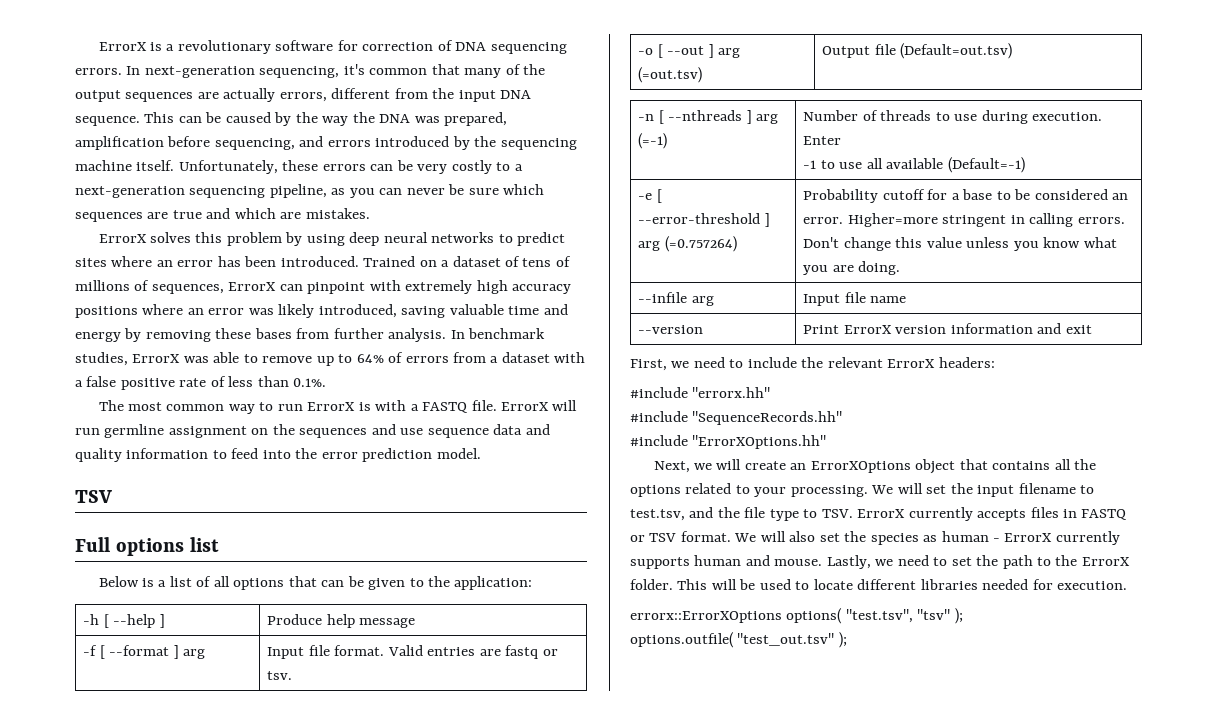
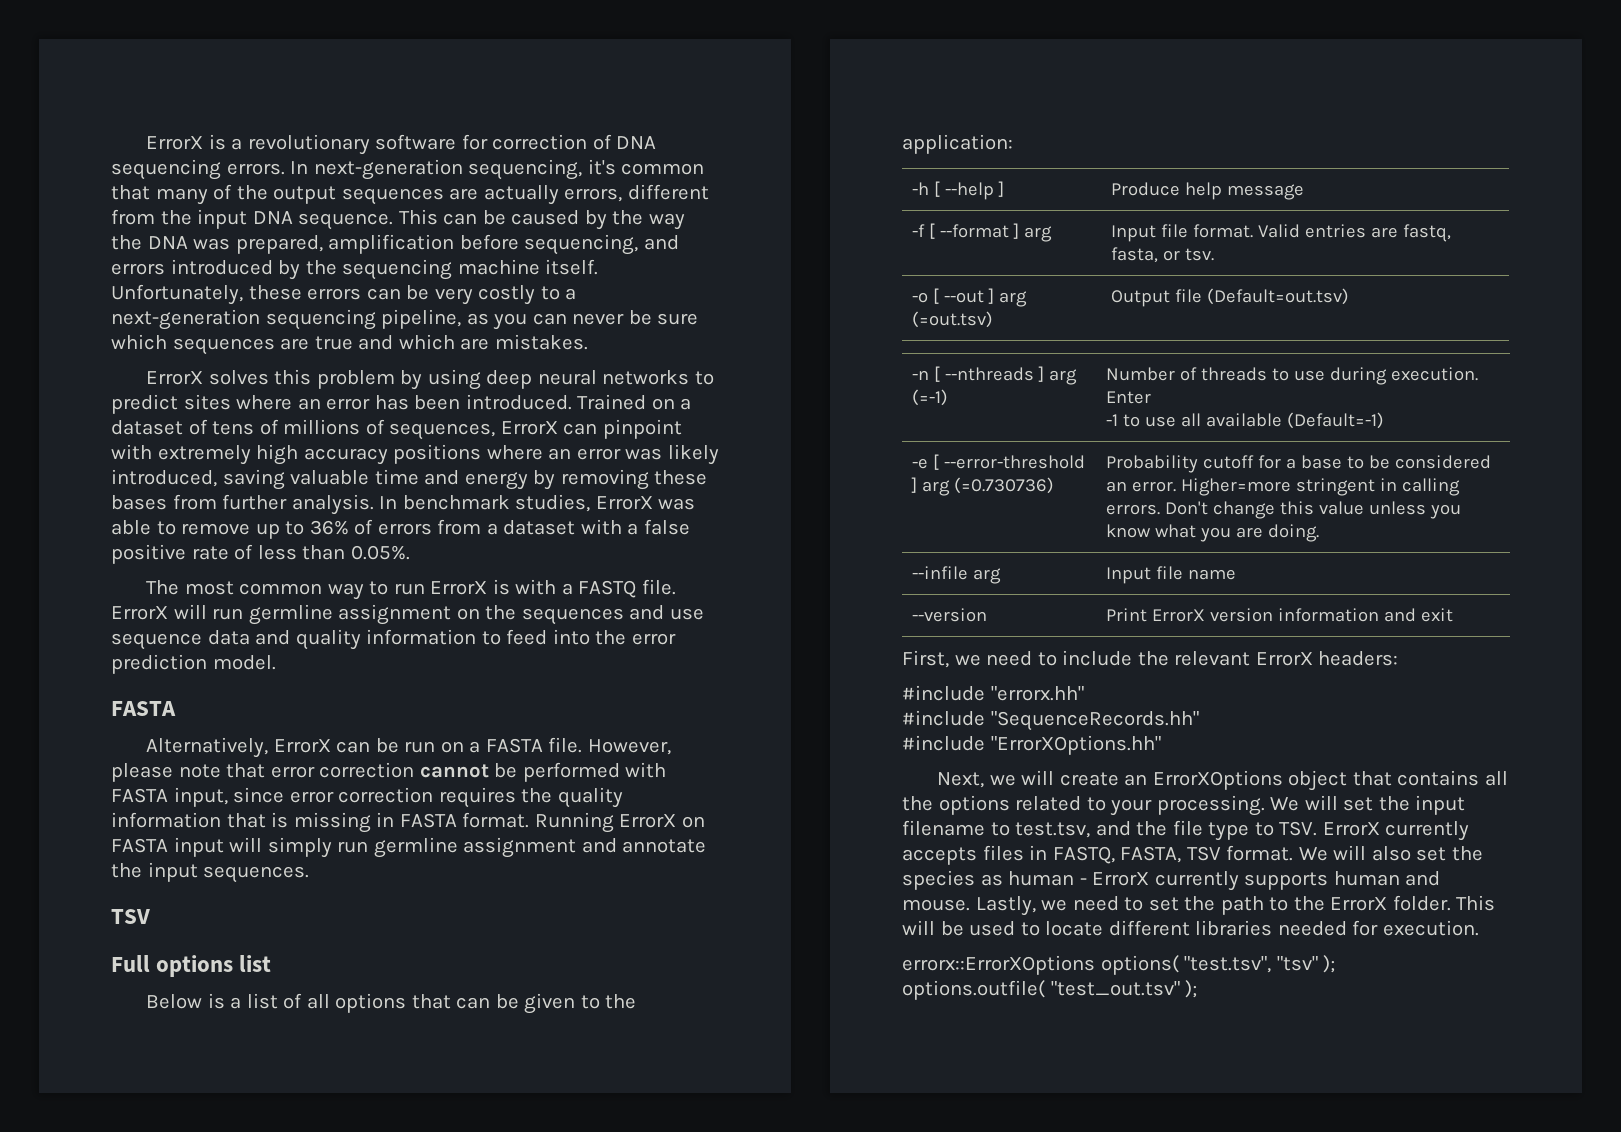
[356,354,384,363] 64% -> [309,520,349,535] 36%
[293,378,327,387] 0.1%. -> [350,545,410,560] 0.05%.
(481, 453) none -> [111,701,176,716] [146,737,671,758] [111,762,667,782] [111,787,623,808] [111,812,705,833] [111,837,707,858] [111,862,310,883] // FASTA // Alternatively, ErrorX can be run on a FASTA file. However, please note that error correction cannot be performed with FASTA input, since error correction requires the quality information that is missing in FASTA format. Running ErrorX on FASTA input will simply run germline assignment and annotate the input sequences.
[505,645,539,659] fastq -> [1403,224,1452,242] [1111,247,1159,263] fastq, fasta,
[664,236,737,252] (=0.757264) -> [954,477,1055,494] (=0.730736)
[1081,509,1128,520] [630,535,645,542] FASTQ or -> [1052,846,1182,864] FASTQ, FASTA,

